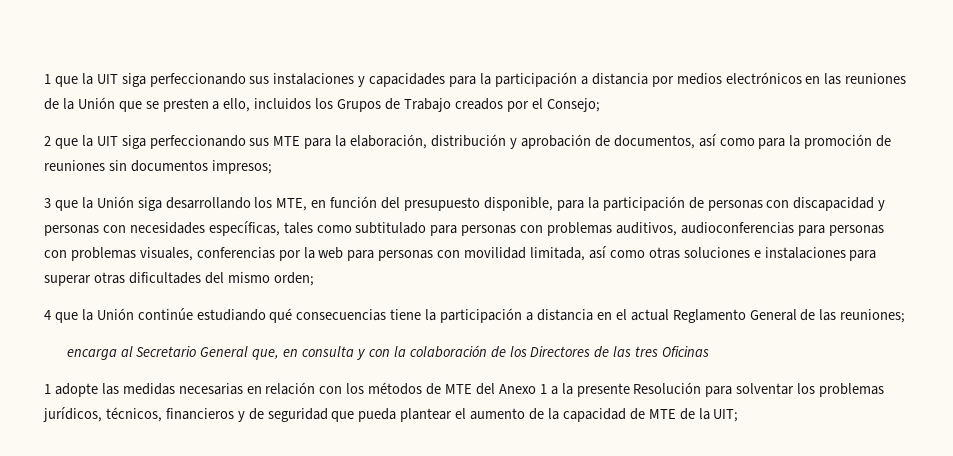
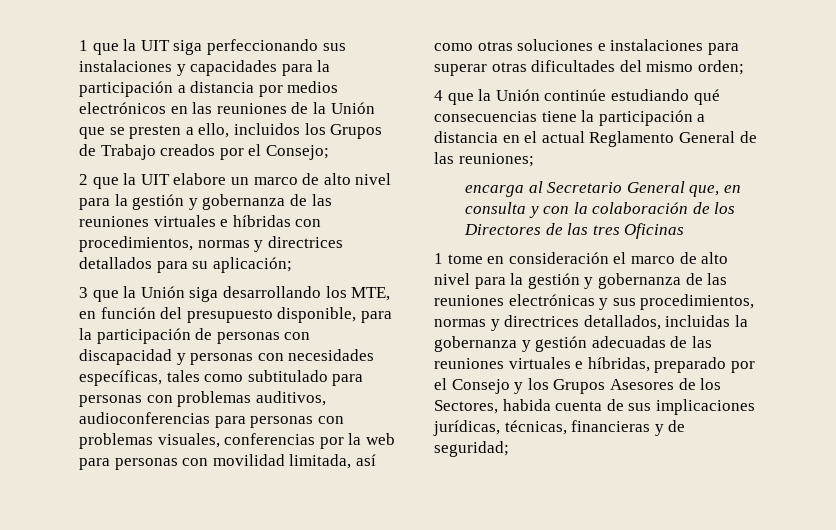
[121,134,892,149] [44,160,272,174] siga perfeccionando sus MTE para la elaboración, distribución y aprobación de documentos, así como para la promoción de reuniones sin documentos impresos; -> [173,173,392,185] [79,194,332,210] [79,215,322,227] [79,236,343,252] [79,257,292,273] elabore un marco de alto nivel para la gestión y gobernanza de las reuniones virtuales e híbridas con procedimientos, normas y directrices detallados para su aplicación;
[54,382,885,397] [43,407,739,422] adopte las medidas necesarias en relación con los métodos de MTE del Anexo 1 a la presente Resolución para solventar los problemas jurídicos, técnicos, financieros y de seguridad que pueda plantear el aumento de la capacidad de MTE de la UIT; -> [447,252,729,264] [434,273,728,289] [434,294,755,310] [434,315,748,331] [434,336,712,352] [434,357,755,373] [434,378,722,394] [434,399,755,415] [433,420,686,436] [434,441,509,457] tome en consideración el marco de alto nivel para la gestión y gobernanza de las reuniones electrónicas y sus procedimientos, normas y directrices detallados, incluidas la gobernanza y gestión adecuadas de las reuniones virtuales e híbridas, preparado por el Consejo y los Grupos Asesores de los Sectores, habida cuenta de sus implicaciones jurídicas, técnicas, financieras y de seguridad;

